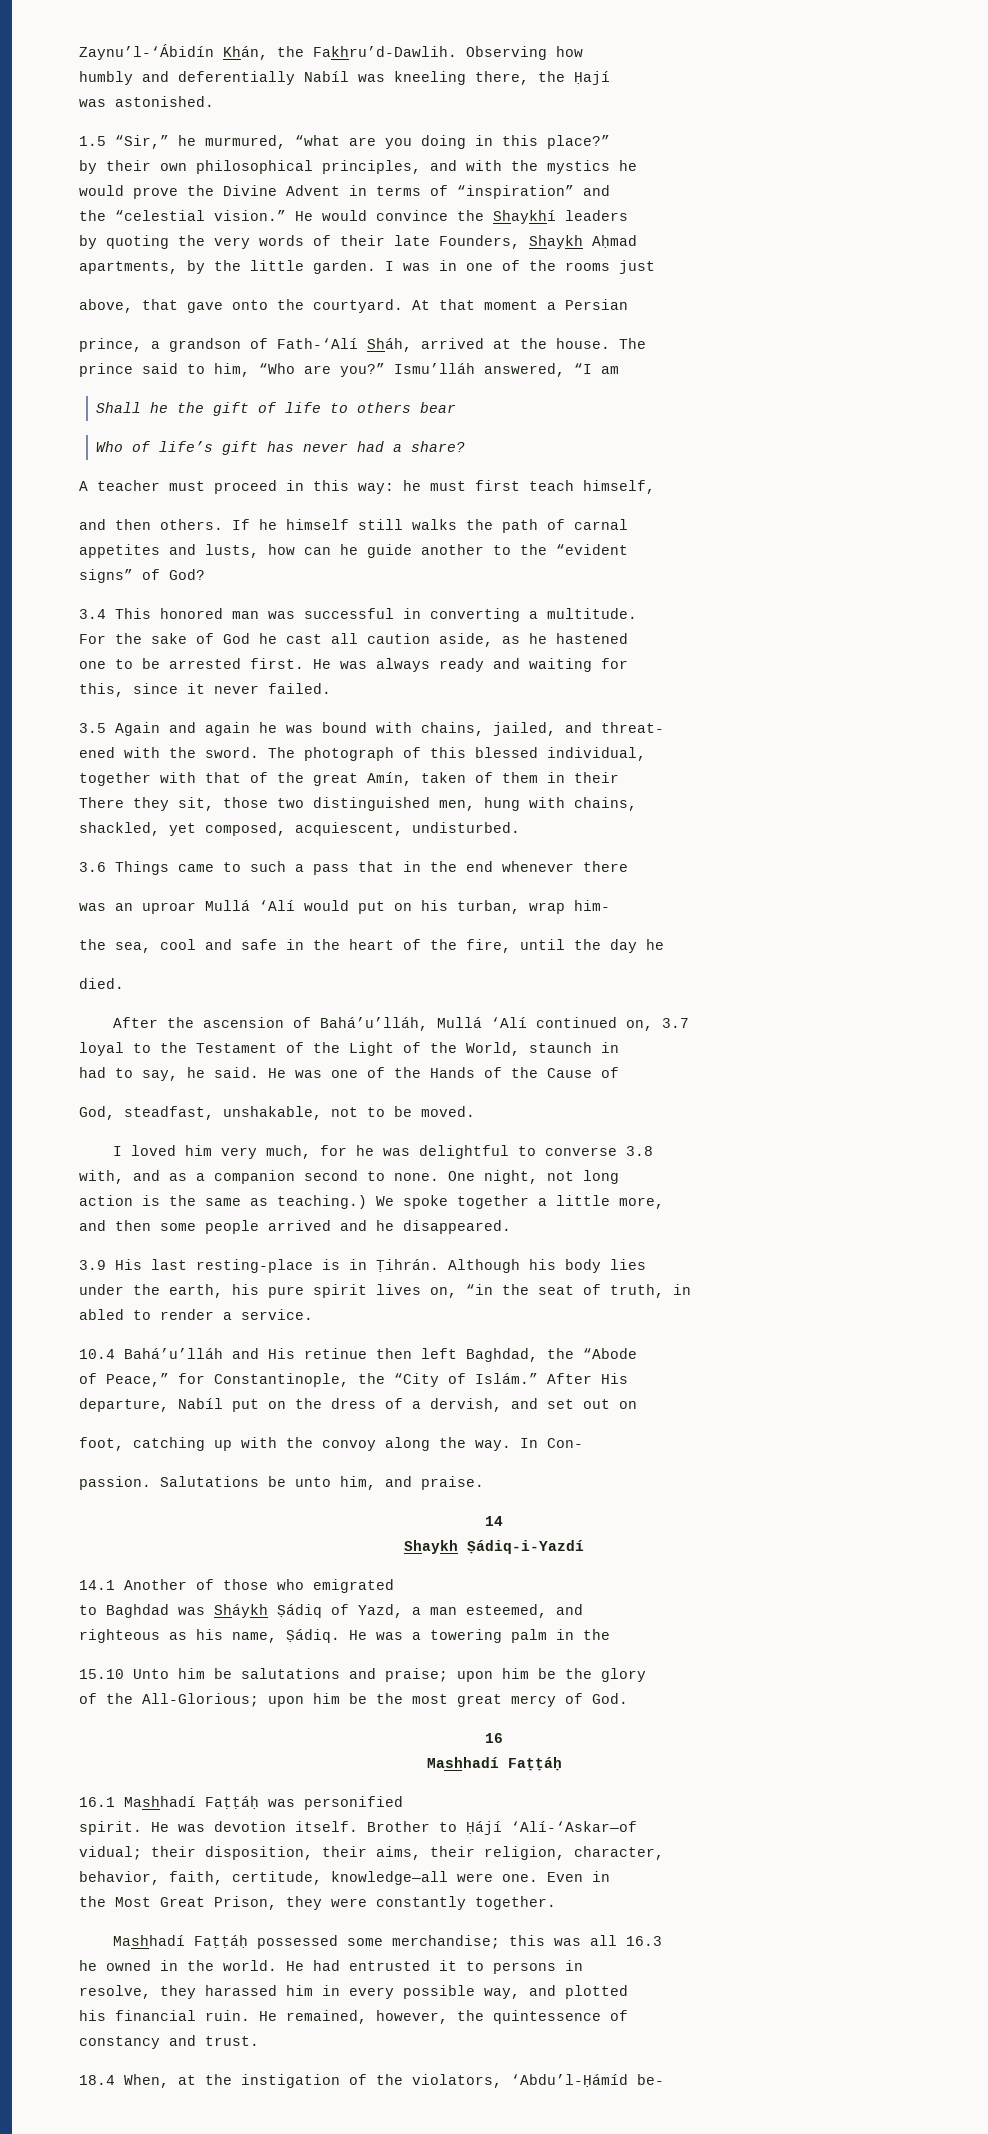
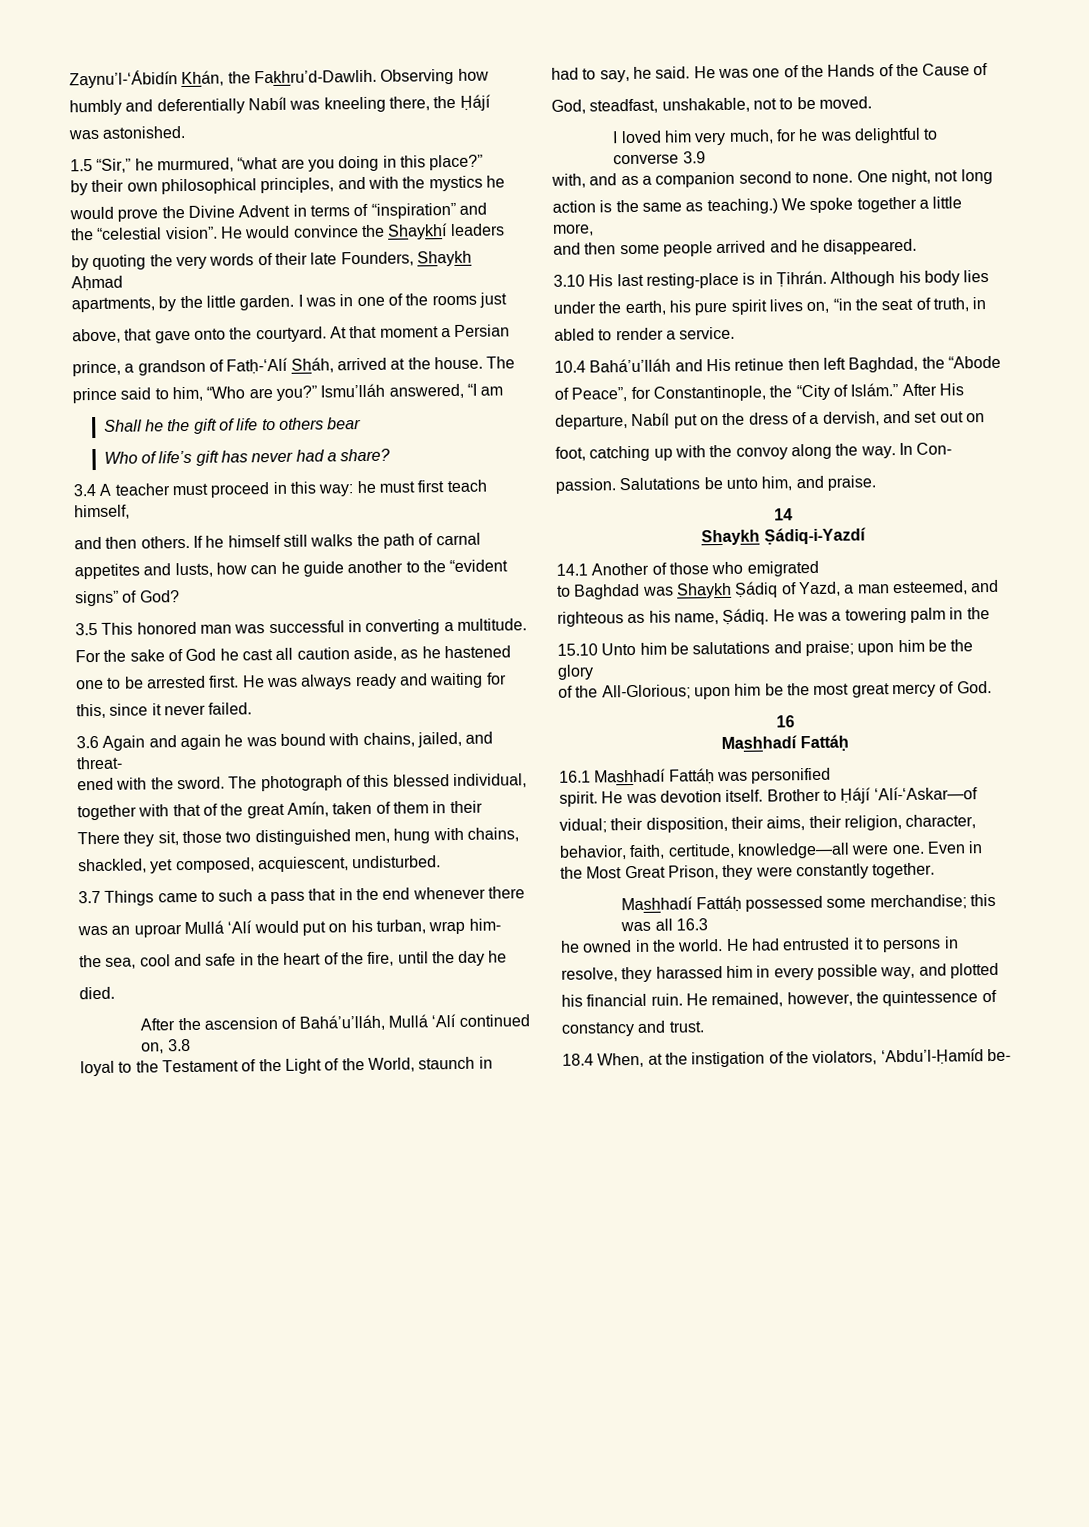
[574,71,610,85] Ḥají -> [459,94,491,111] Ḥájí
[214,210,286,221] vision.” -> [164,226,218,240] vision”.
[277,338,358,349] Fath-‘Alí -> [226,357,289,375] Fatḥ-‘Alí
(465, 446) none -> [73,483,96,497] 3.4
[79,609,106,619] 3.4 -> [75,622,98,636] 3.5
[79,723,106,733] 3.5 -> [76,735,99,749] 3.6
[79,862,106,872] 3.6 -> [78,890,101,904] 3.7
[661,1018,689,1028] 3.7 -> [167,1038,191,1052] 3.8
[625,1146,653,1156] 3.8 -> [682,151,706,164] 3.9
[79,1260,106,1270] 3.9 -> [553,274,585,287] 3.10
[106,1373,169,1387] Peace,” -> [571,387,628,402] Peace”,
[214,1604,268,1618] Sháykh -> [675,582,732,599] Shaykh
[507,1757,562,1771] Faṭṭáḥ -> [799,734,849,752] Fattáḥ
[205,1796,259,1809] Faṭṭáḥ -> [668,768,715,785] Fattáḥ
[193,1935,248,1948] Faṭṭáḥ -> [695,895,742,913] Fattáḥ
[511,2074,628,2087] ‘Abdu’l-Ḥámíd -> [880,1048,984,1066] ‘Abdu’l-Ḥamíd

